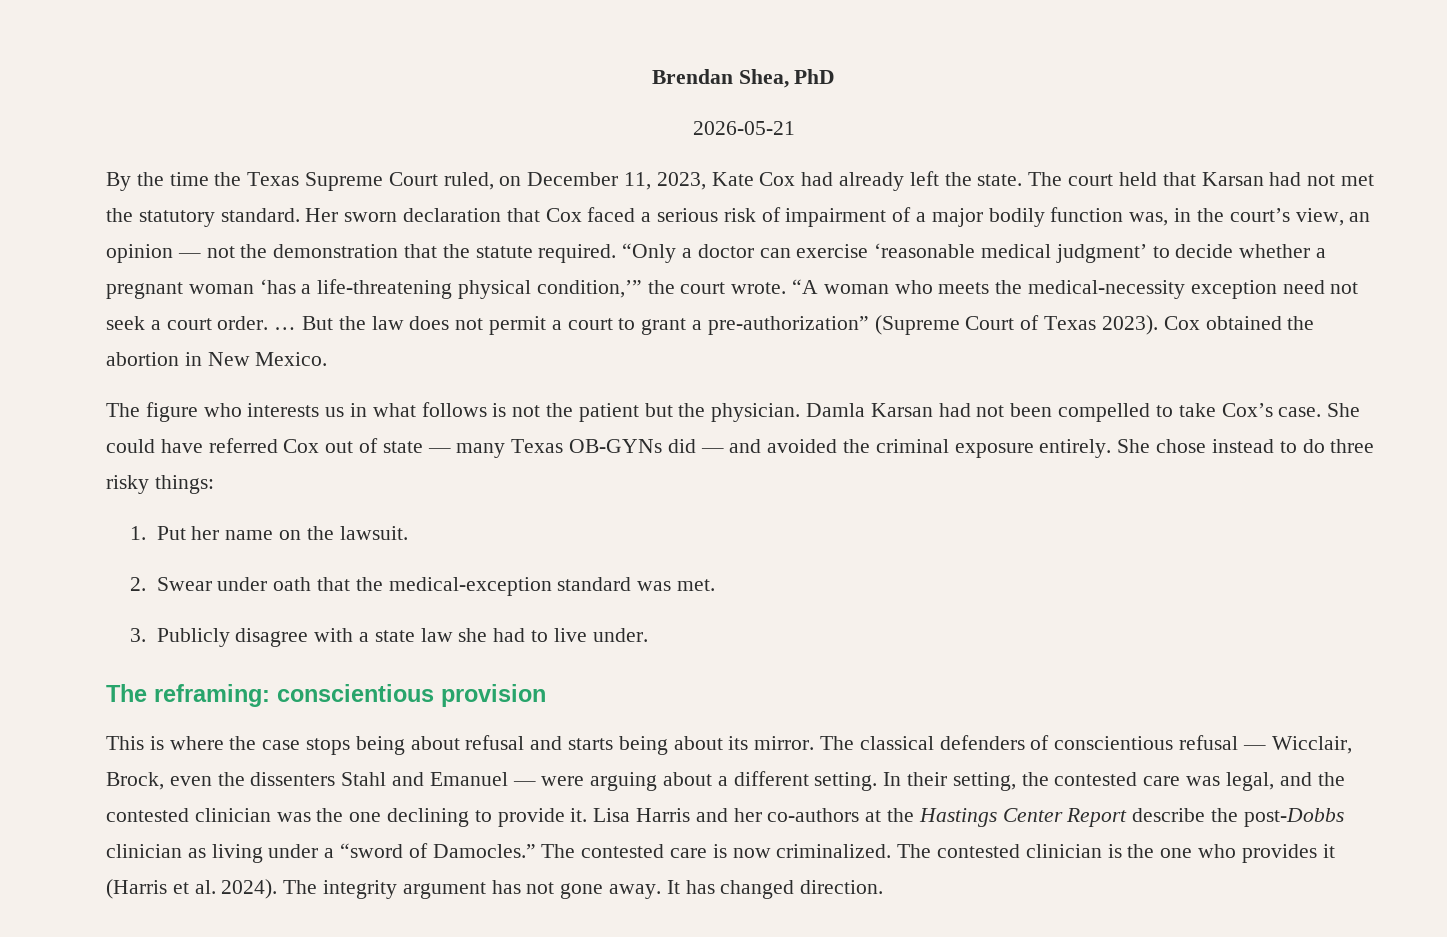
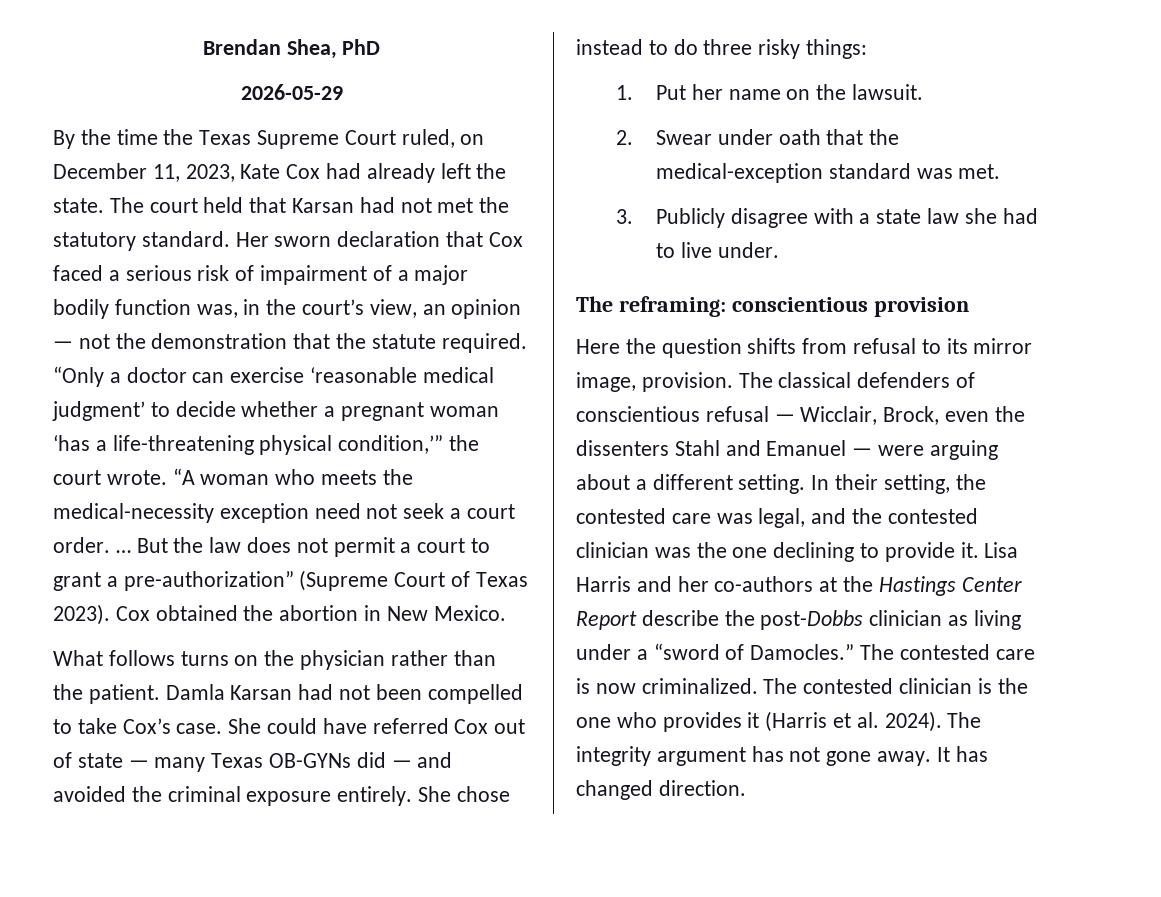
[692,121,795,135] 2026-05-21 -> [240,84,343,100] 2026-05-29
[106,402,801,422] The figure who interests us in what follows is not the patient but the physician. -> [53,650,496,670] [53,684,160,704] What follows turns on the physician rather than the patient.
[106,735,815,755] This is where the case stops being about refusal and starts being about its mirror. -> [576,338,1033,358] [576,372,733,392] Here the question shifts from refusal to its mirror image, provision.

